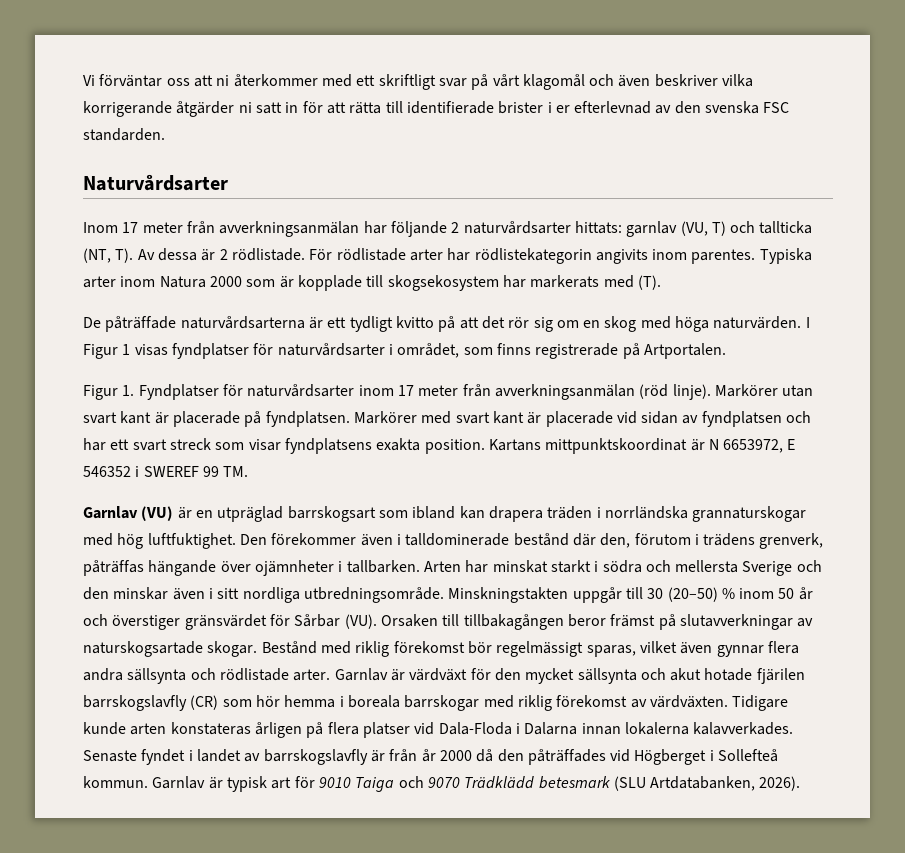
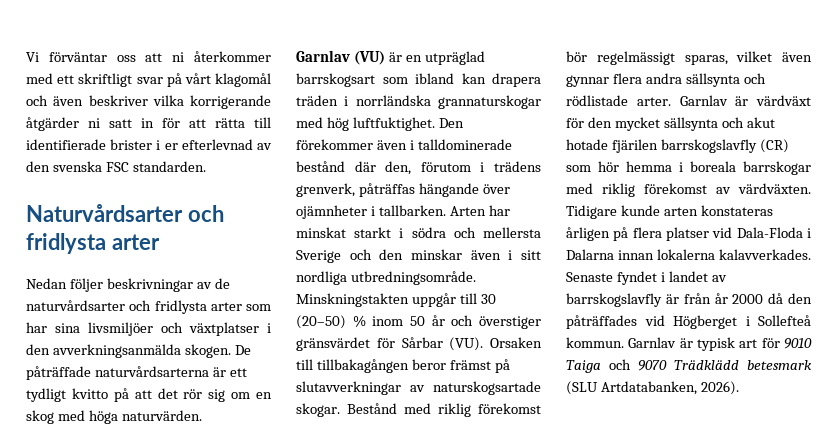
[83,221,813,237] [83,248,812,264] [83,275,661,291] // Inom 17 meter från avverkningsanmälan har följande 2 naturvårdsarter hittats: garnlav (VU, T) och tallticka (NT, T). Av dessa är 2 rödlistade. För rödlistade arter har rödlistekategorin angivits inom parentes. Typiska arter inom Natura 2000 som är kopplade till skogsekosystem har markerats med (T). // -> [187,205,224,222] [26,233,160,254] [26,278,230,292] [26,300,271,314] [26,322,271,336] [26,344,231,358] och fridlysta arter // Nedan följer beskrivningar av de naturvårdsarter och fridlysta arter som har sina livsmiljöer och växtplatser i den avverkningsanmälda skogen.
[805,317,810,328] [83,343,726,359] [83,384,814,400] [83,411,812,427] [83,438,796,454] [83,466,249,477] I Figur 1 visas fyndplatser för naturvårdsarter i området, som finns registrerade på Artportalen. // Figur 1. Fyndplatser för naturvårdsarter inom 17 meter från avverkningsanmälan (röd linje). Markörer utan svart kant är placerade på fyndplatsen. Markörer med svart kant är placerade vid sidan av fyndplatsen och har ett svart streck som visar fyndplatsens exakta position. Kartans mittpunktskoordinat är N 6653972, E 546352 i SWEREF 99 TM. -> (202, 415) none

